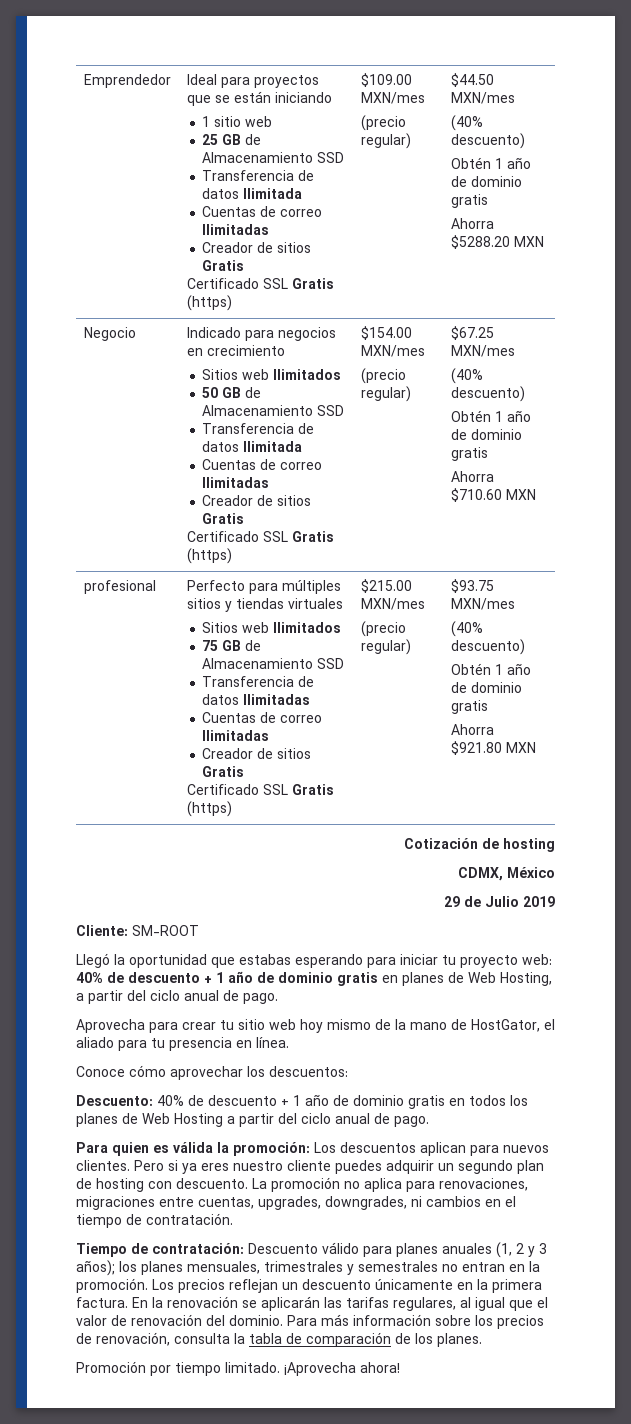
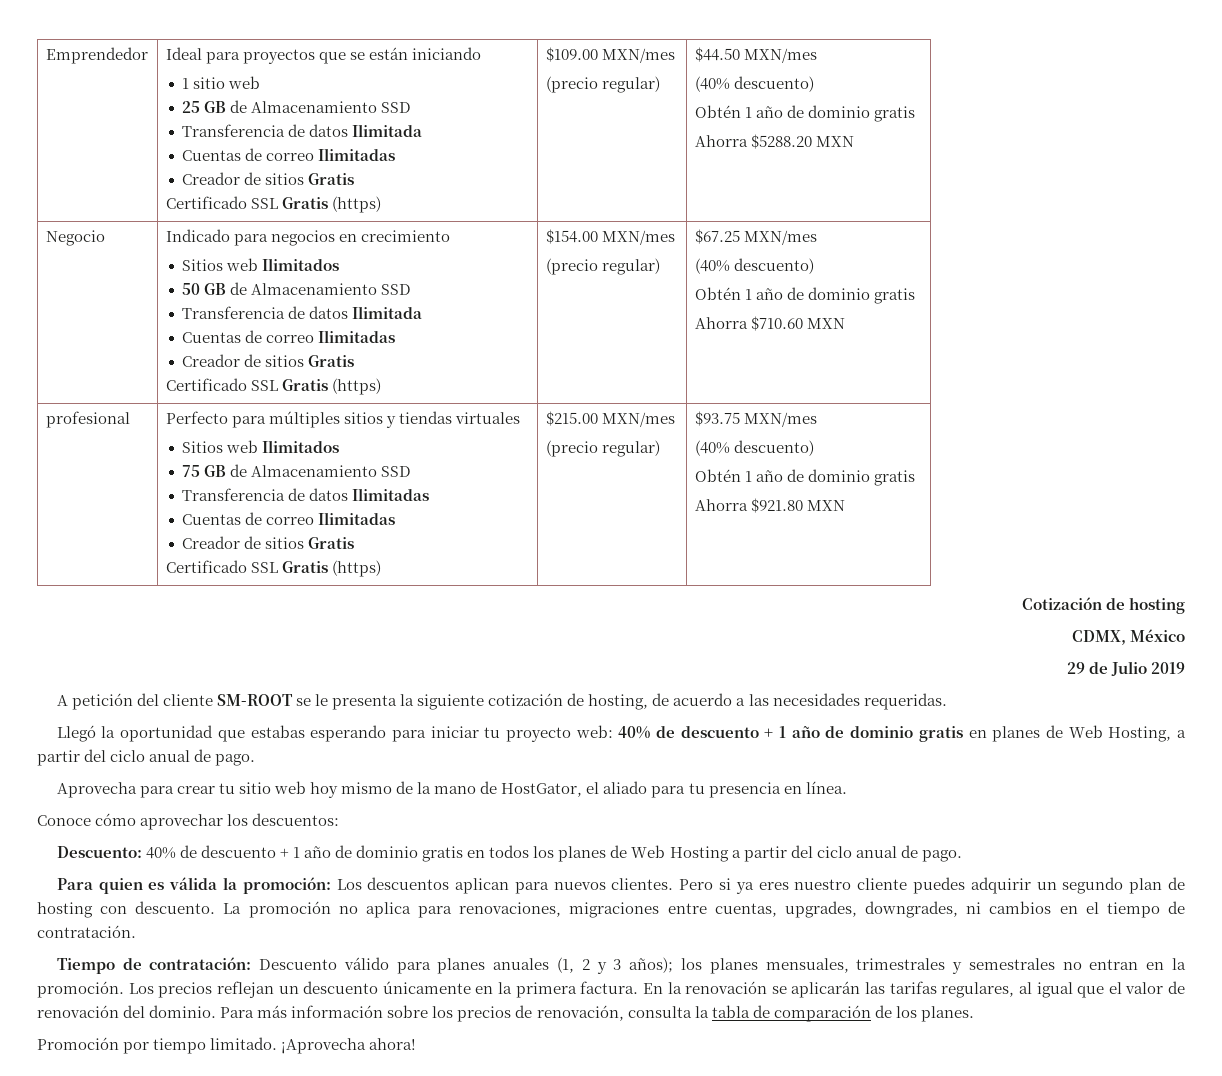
[76,925,199,936] Cliente: SM-ROOT -> [56,693,947,710] A petición del cliente SM-ROOT se le presenta la siguiente cotización de hosting, de acuerdo a las necesidades requeridas.

